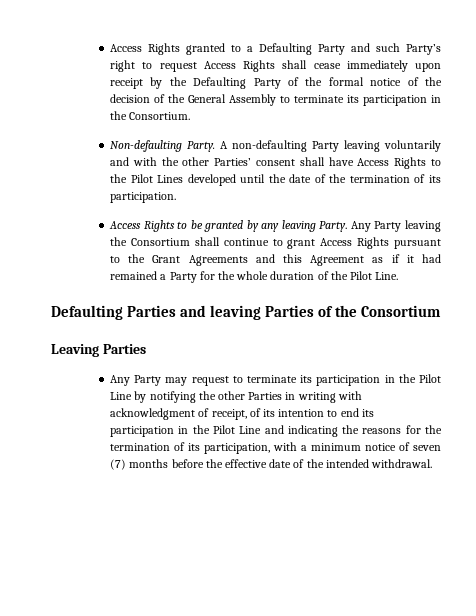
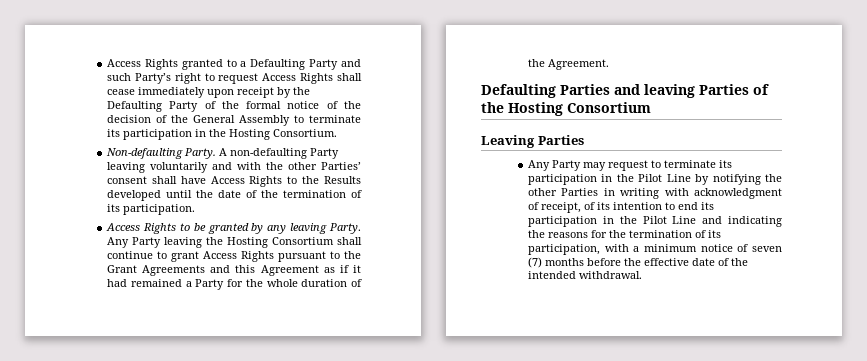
(128, 115) none -> [228,129,270,140] Hosting
[130,174,184,183] Pilot Lines -> [324,176,362,184] Results
(128, 241) none -> [226,237,268,248] Hosting
[350,271,399,280] Pilot Line. -> [547,59,609,70] Agreement.
(358, 311) none -> [508,102,563,116] Hosting

